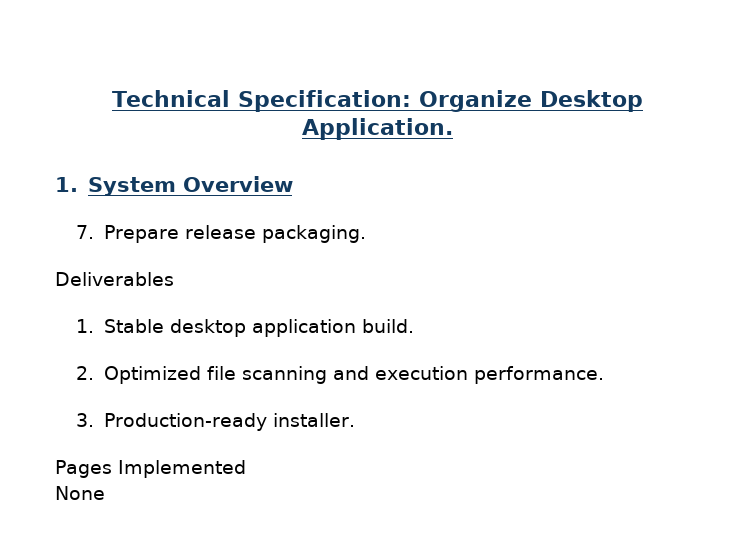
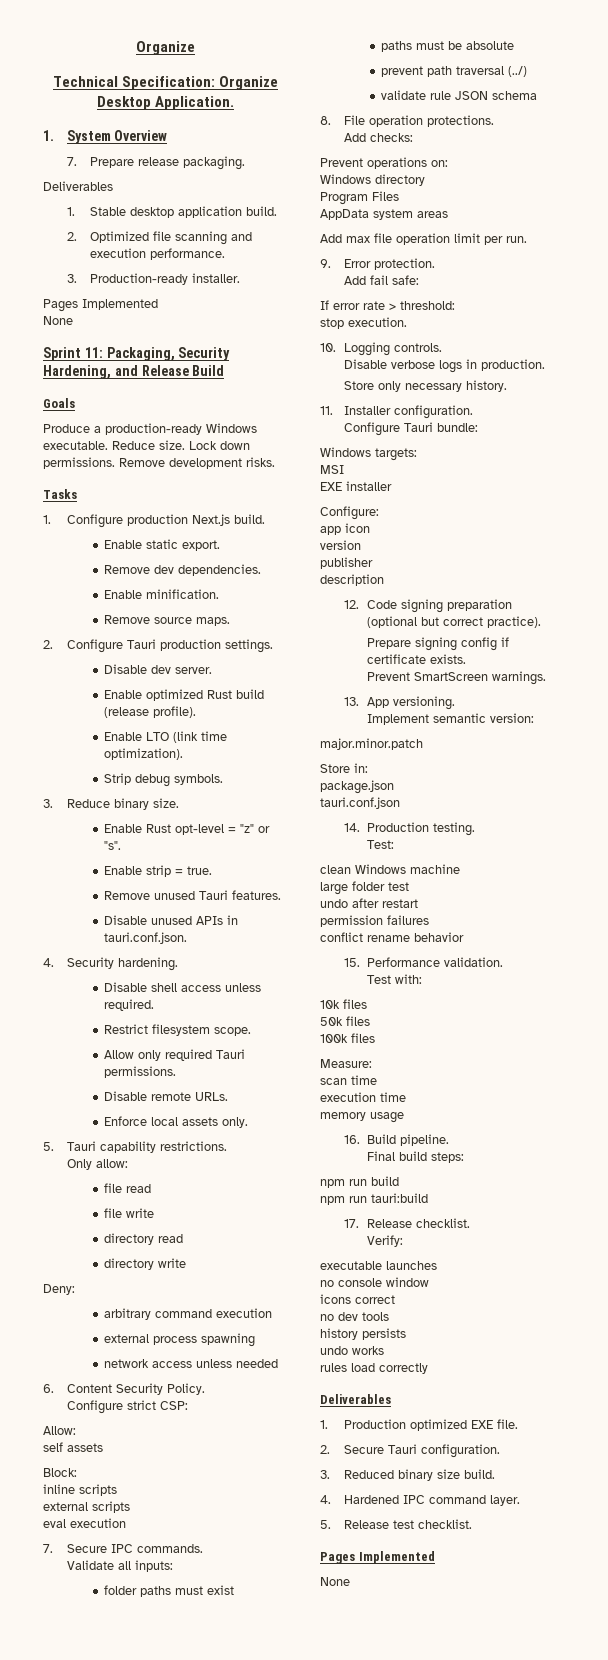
(111, 98) none -> [136,41,195,55] Organize //
(105, 493) none -> [43,347,231,361] [43,365,225,379] [43,398,75,408] [43,423,257,435] [43,440,250,450] [43,457,275,469] [43,489,77,499] [43,514,265,528] [104,539,221,551] [104,564,262,576] [104,589,220,599] [104,615,231,626] [43,639,273,653] [104,664,213,674] [104,689,265,701] [104,706,197,718] [104,731,228,743] [104,748,184,760] [104,773,224,787] [43,798,179,810] [104,824,271,835] [104,841,122,850] [104,865,213,877] [104,890,282,900] [104,915,239,925] [104,932,188,944] [43,957,178,971] [104,982,262,992] [104,999,155,1011] [104,1024,252,1036] [104,1049,246,1061] [104,1066,177,1078] [104,1091,229,1101] [104,1116,249,1128] [43,1141,227,1153] [66,1159,128,1170] [104,1183,152,1193] [104,1208,155,1218] [104,1233,184,1245] [104,1258,187,1270] [43,1284,75,1295] [104,1308,273,1320] [104,1333,256,1347] [104,1359,279,1368] [43,1383,205,1395] [66,1400,188,1414] [43,1426,76,1435] [43,1442,103,1452] [43,1468,77,1477] [43,1484,117,1496] [43,1501,130,1513] [43,1518,126,1528] [43,1544,203,1553] [66,1560,173,1572] [104,1585,235,1597] [381,41,515,52] [381,66,528,77] [381,90,538,100] [320,115,494,127] [343,133,413,142] [320,157,448,169] [320,174,425,186] [320,191,399,205] [320,209,448,220] [320,233,527,245] [320,258,435,270] [343,275,419,285] [320,300,455,310] [320,317,407,329] [320,342,442,356] [343,359,545,373] [343,380,507,392] [320,405,473,419] [343,422,478,436] [320,447,417,461] [320,465,344,474] [320,481,392,491] [320,506,379,520] [320,523,370,535] [320,540,361,550] [320,557,373,569] [320,574,384,586] [343,599,513,613] [367,616,542,628] [367,637,510,651] [367,654,467,664] [367,671,547,685] [343,696,456,710] [367,713,535,725] [320,738,423,750] [320,763,368,773] [320,780,394,794] [320,797,400,809] [343,822,476,836] [367,840,395,849] [320,864,460,874] [320,881,409,895] [320,898,418,908] [320,915,429,927] [320,932,464,942] [343,957,504,967] [367,974,423,984] [320,999,367,1009] [320,1016,370,1026] [320,1033,375,1043] [320,1059,372,1068] [320,1075,377,1085] [320,1092,406,1102] [320,1112,404,1123] [343,1134,450,1146] [367,1151,465,1163] [320,1176,399,1188] [320,1193,428,1205] [343,1218,471,1228] [367,1235,404,1247] [320,1261,437,1270] [320,1277,429,1287] [320,1294,395,1304] [320,1312,389,1321] [320,1328,406,1340] [320,1346,384,1355] [320,1363,428,1374] [320,1394,391,1404] [320,1419,518,1431] [320,1444,500,1458] [320,1469,495,1481] [320,1495,520,1506] [320,1519,472,1529] [320,1551,435,1564] [320,1577,350,1586] // Sprint 11: Packaging, Security Hardening, and Release Build // Goals // Produce a production-ready Windows executable. Reduce size. Lock down permissions. Remove development risks. // Tasks // 1. Configure production Next.js build. // Enable static export. // Remove dev dependencies. // Enable minification. // Remove source maps. // 2. Configure Tauri production settings. // Disable dev server. // Enable optimized Rust build (release profile). // Enable LTO (link time optimization). // Strip debug symbols. // 3. Reduce binary size. // Enable Rust opt-level = "z" or "s". // Enable strip = true. // Remove unused Tauri features. // Disable unused APIs in tauri.conf.json. // 4. Security hardening. // Disable shell access unless required. // Restrict filesystem scope. // Allow only required Tauri permissions. // Disable remote URLs. // Enforce local assets only. // 5. Tauri capability restrictions. // Only allow: // file read // file write // directory read // directory write // Deny: // arbitrary command execution // external process spawning // network access unless needed // 6. Content Security Policy. // Configure strict CSP: // Allow: // self assets // Block: // inline scripts // external scripts // eval execution // 7. Secure IPC commands. // Validate all inputs: // folder paths must exist // paths must be absolute // prevent path traversal (../) // validate rule JSON schema // 8. File operation protections. // Add checks: // Prevent operations on: // Windows directory // Program Files // AppData system areas // Add max file operation limit per run. // 9. Error protection. // Add fail safe: // If error rate > threshold: // stop execution. // 10. Logging controls. // Disable verbose logs in production. // Store only necessary history. // 11. Installer configuration. // Configure Tauri bundle: // Windows targets: // MSI // EXE installer // Configure: // app icon // version // publisher // description // 12. Code signing preparation (optional but correct practice). // Prepare signing config if certificate exists. // Prevent SmartScreen warnings. // 13. App versioning. // Implement semantic version: // major.minor.patch // Store in: // package.json // tauri.conf.json // 14. Production testing. // Test: // clean Windows machine // large folder test // undo after restart // permission failures // conflict rename behavior // 15. Performance validation. // Test with: // 10k files // 50k files // 100k files // Measure: // scan time // execution time // memory usage // 16. Build pipeline. // Final build steps: // npm run build // npm run tauri:build // 17. Release checklist. // Verify: // executable launches // no console window // icons correct // no dev tools // history persists // undo works // rules load correctly // Deliverables // 1. Production optimized EXE file. // 2. Secure Tauri configuration. // 3. Reduced binary size build. // 4. Hardened IPC command layer. // 5. Release test checklist. // Pages Implemented // None

